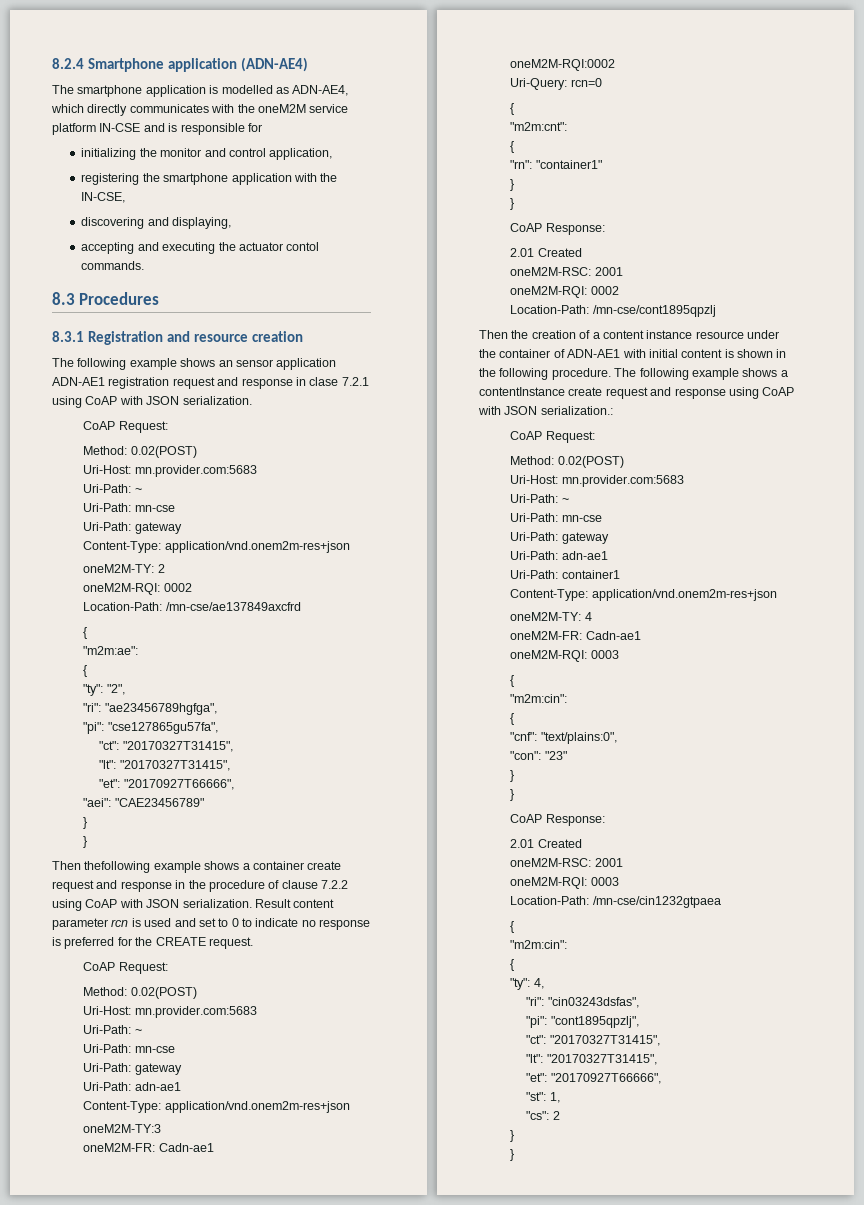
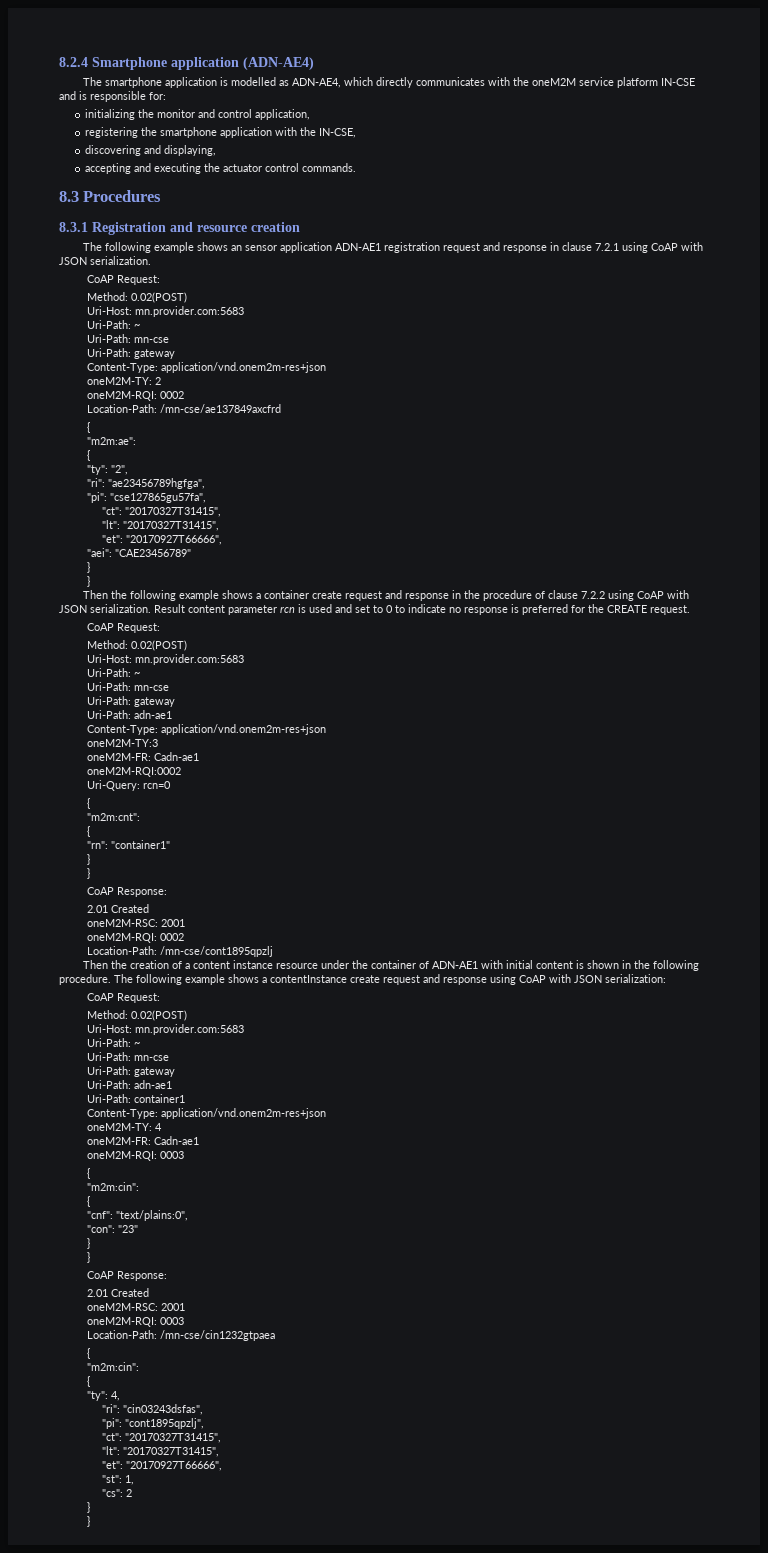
[247,123,262,132] for -> [149,92,166,100] for:
[286,242,320,251] contol -> [265,163,300,172] control
[309,377,339,386] clase -> [561,242,592,251] clause
[84,861,151,873] thefollowing -> [110,590,176,601] the following
[540,406,613,415] serialization.: -> [605,974,666,983] serialization:

